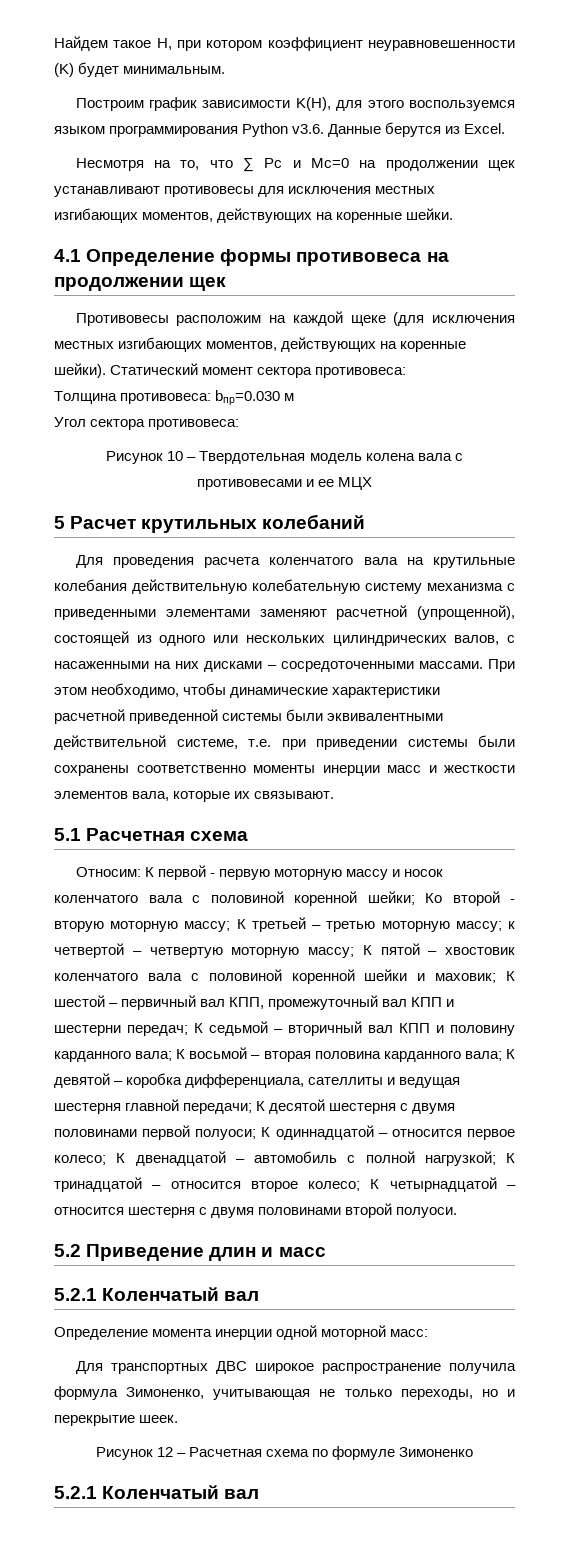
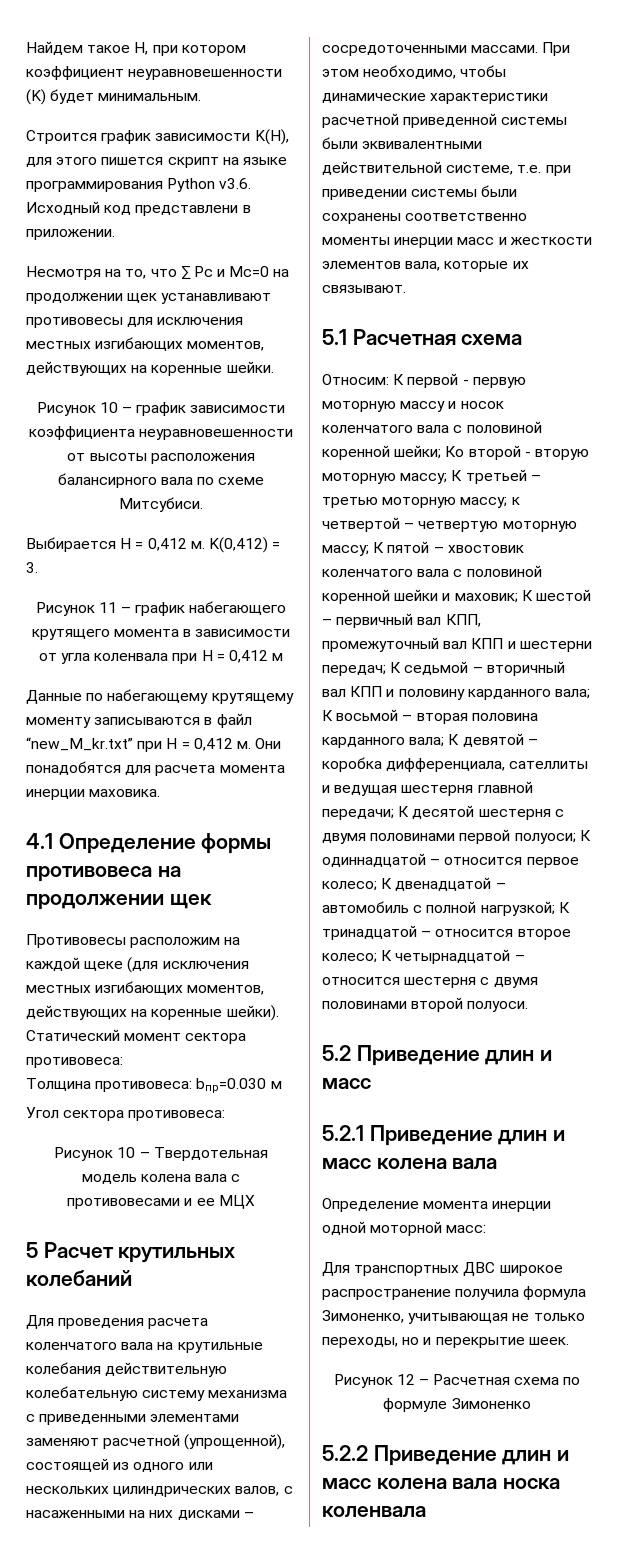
[75,98,144,111] Построим -> [26,130,97,144] Строится
[409,100,515,111] [54,122,506,137] воспользуемся языком программирования Python v3.6. Данные берутся из Excel. -> [101,157,287,168] [26,178,252,192] [26,201,251,216] [26,229,115,240] пишется скрипт на языке программирования Python v3.6. Исходный код представлени в приложении.
(454, 214) none -> [36,402,286,416] [28,426,294,440] [67,453,255,464] [57,473,265,488] [119,497,203,512] [26,537,281,553] [26,562,38,573] [35,601,287,616] [31,629,291,640] [38,650,284,664] [26,689,294,704] [26,713,252,728] [26,737,282,752] [26,761,285,776] [26,789,161,800] // Рисунок 10 – график зависимости коэффициента неуравновешенности от высоты расположения балансирного вала по схеме Митсубиси. // Выбирается H = 0,412 м. K(0,412) = 3. // Рисунок 11 – график набегающего крутящего момента в зависимости от угла коленвала при H = 0,412 м // Данные по набегающему крутящему моменту записываются в файл “new_M_kr.txt” при H = 0,412 м. Они понадобятся для расчета момента инерции маховика.
[102,1287,260,1301] Коленчатый вал -> [369,1125,566,1146] [322,1158,498,1169] Приведение длин и масс колена вала
[54,1485,260,1499] 5.2.1 Коленчатый вал -> [322,1445,570,1466] [322,1478,561,1489] [322,1506,426,1517] 5.2.2 Приведение длин и масс колена вала носка коленвала

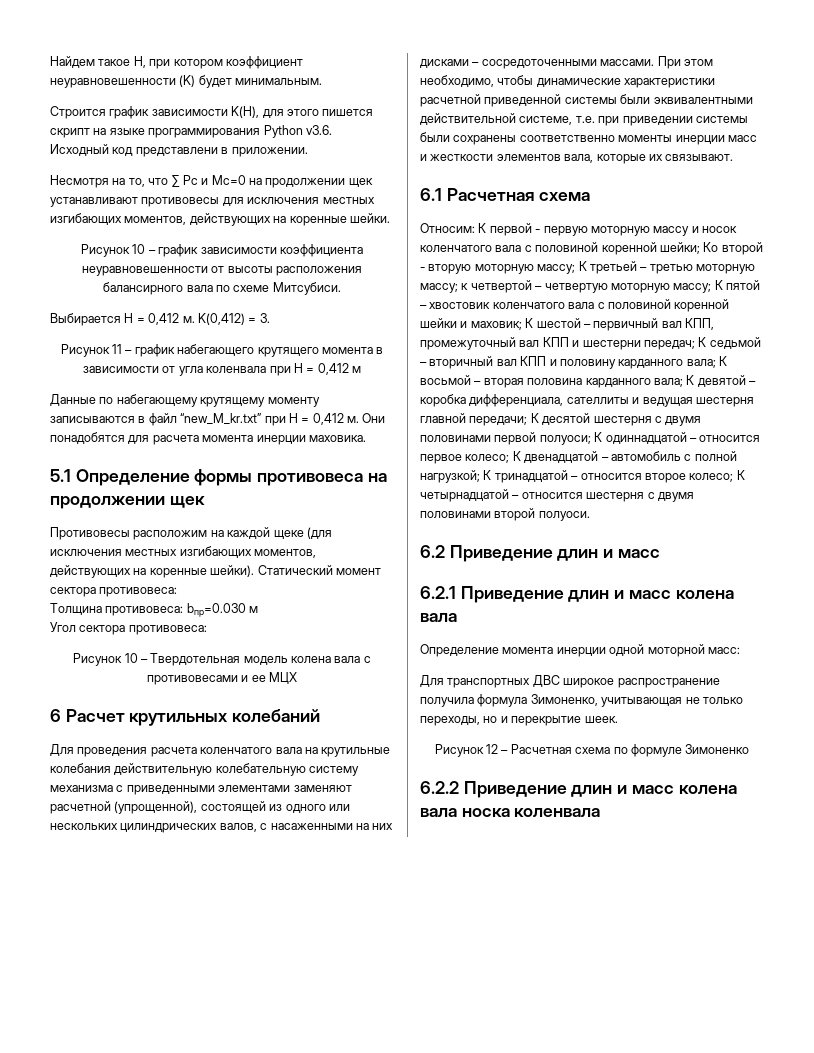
[26,833,53,849] 4.1 -> [50,469,71,482] 5.1
[26,1242,38,1258] 5 -> [50,709,61,722] 6
[322,329,347,345] 5.1 -> [420,188,442,201] 6.1
[322,1045,351,1061] 5.2 -> [420,545,445,558] 6.2
[322,1125,364,1141] 5.2.1 -> [420,586,456,599] 6.2.1
[322,1445,368,1461] 5.2.2 -> [420,781,459,794] 6.2.2

